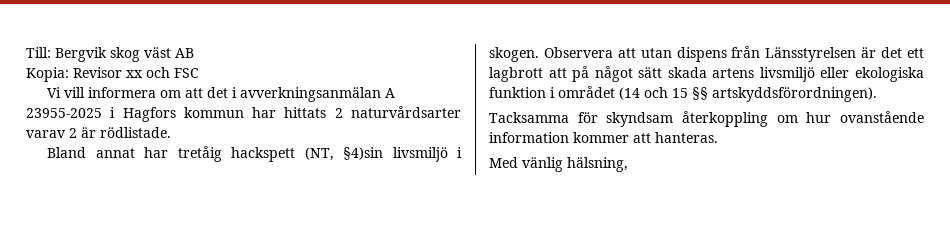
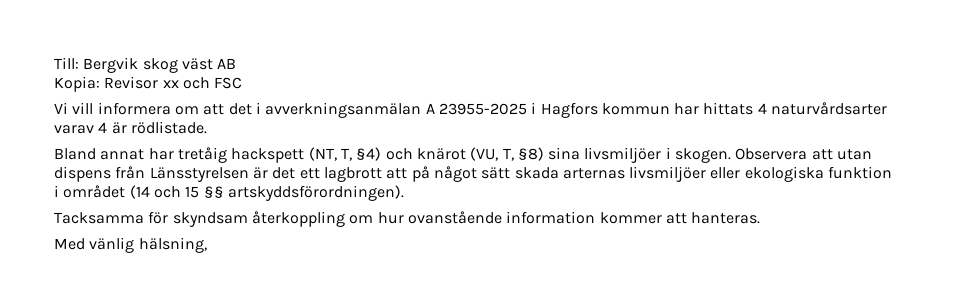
[334,108,343,118] 2 -> [757,103,767,114] 4
[69,128,77,138] 2 -> [98,122,108,133] 4
[343,147,448,162] §4)sin livsmiljö -> [340,147,662,163] T, §4) och knärot (VU, T, §8) sina livsmiljöer
[712,67,815,82] artens livsmiljö -> [562,166,707,182] arternas livsmiljöer

